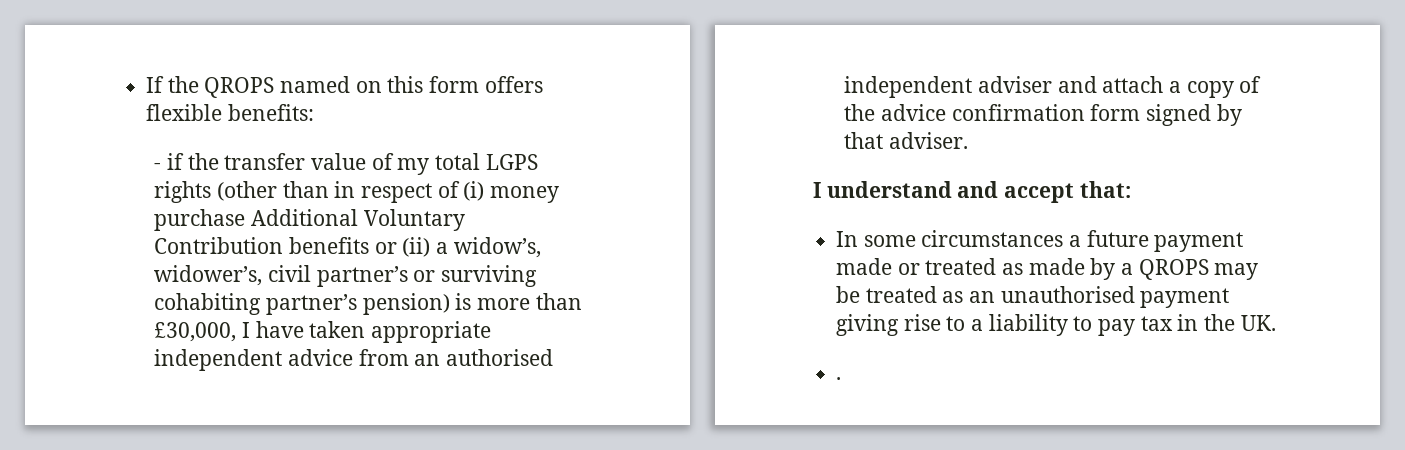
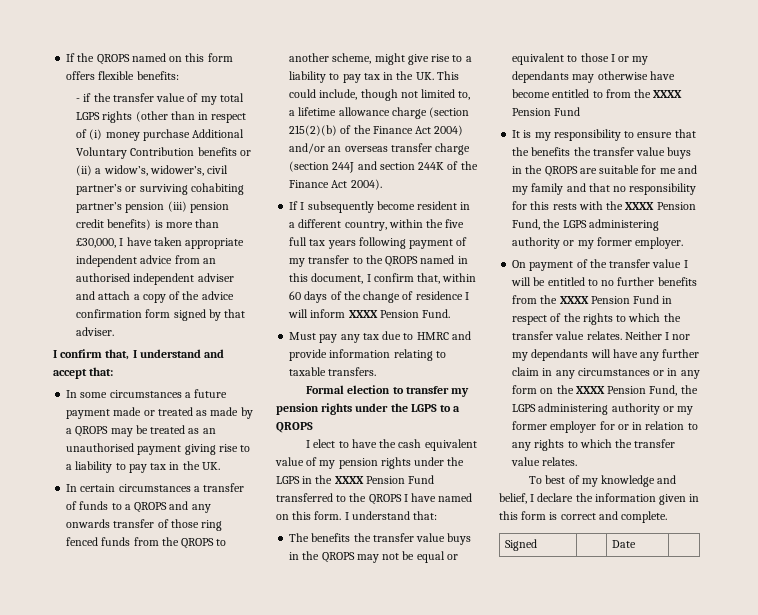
[362,293,450,315] pension) -> [125,201,229,213] [76,219,152,230] pension (iii) pension credit benefits)
(821, 190) none -> [60,349,137,360] confirm that, I
[836,377,842,380] . -> [66,483,245,492] [66,501,211,513] [66,519,223,531] [66,537,227,549] [289,53,472,65] [289,71,459,83] [289,89,471,101] [289,107,470,119] [289,125,464,136] [289,143,471,155] [289,161,478,173] [289,179,382,190] [289,201,471,213] [289,219,465,231] [289,237,468,249] [289,255,468,267] [289,273,477,284] [289,291,469,303] [288,309,451,318] [289,331,471,343] [289,349,446,361] [289,367,377,376] [306,385,470,397] [276,403,461,415] [276,422,313,433] [306,439,477,451] [275,457,465,469] [276,475,435,484] [276,493,473,505] [276,511,438,520] [289,533,472,545] [289,551,458,563] [512,53,649,65] [512,71,675,83] [512,89,683,98] [512,107,581,116] [512,129,696,141] [512,147,692,159] [512,165,697,177] [512,183,697,195] [512,201,696,210] [512,219,659,231] [512,237,684,249] [512,259,688,271] [511,277,697,286] [512,295,673,304] [512,313,681,325] [512,331,691,340] [512,349,700,361] [512,367,700,379] [512,385,698,396] [512,403,694,415] [512,421,698,433] [512,439,676,451] [511,457,578,466] [529,475,677,487] [499,493,700,505] [499,511,668,523] [504,539,537,551] [611,540,636,548] In certain circumstances a transfer of funds to a QROPS and any onwards transfer of those ring fenced funds from the QROPS to another scheme, might give rise to a liability to pay tax in the UK. This could include, though not limited to, a lifetime allowance charge (section 215(2)(b) of the Finance Act 2004) and/or an overseas transfer charge (section 244J and section 244K of the Finance Act 2004). // If I subsequently become resident in a different country, within the five full tax years following payment of my transfer to the QROPS named in this document, I confirm that, within 60 days of the change of residence I will inform XXXX Pension Fund. // Must pay any tax due to HMRC and provide information relating to taxable transfers. // Formal election to transfer my pension rights under the LGPS to a QROPS // I elect to have the cash equivalent value of my pension rights under the LGPS in the XXXX Pension Fund transferred to the QROPS I have named on this form. I understand that: // The benefits the transfer value buys in the QROPS may not be equal or equivalent to those I or my dependants may otherwise have become entitled to from the XXXX Pension Fund // It is my responsibility to ensure that the benefits the transfer value buys in the QROPS are suitable for me and my family and that no responsibility for this rests with the XXXX Pension Fund, the LGPS administering authority or my former employer. // On payment of the transfer value I will be entitled to no further benefits from the XXXX Pension Fund in respect of the rights to which the transfer value relates. Neither I nor my dependants will have any further claim in any circumstances or in any form on the XXXX Pension Fund, the LGPS administering authority or my former employer for or in relation to any rights to which the transfer value relates. // To best of my knowledge and belief, I declare the information given in this form is correct and complete. // Signed | | Date |

